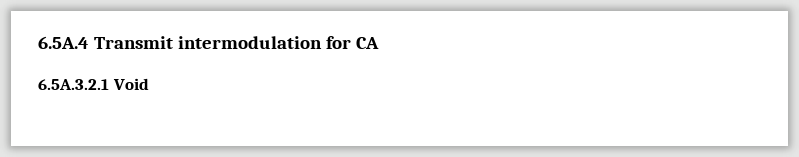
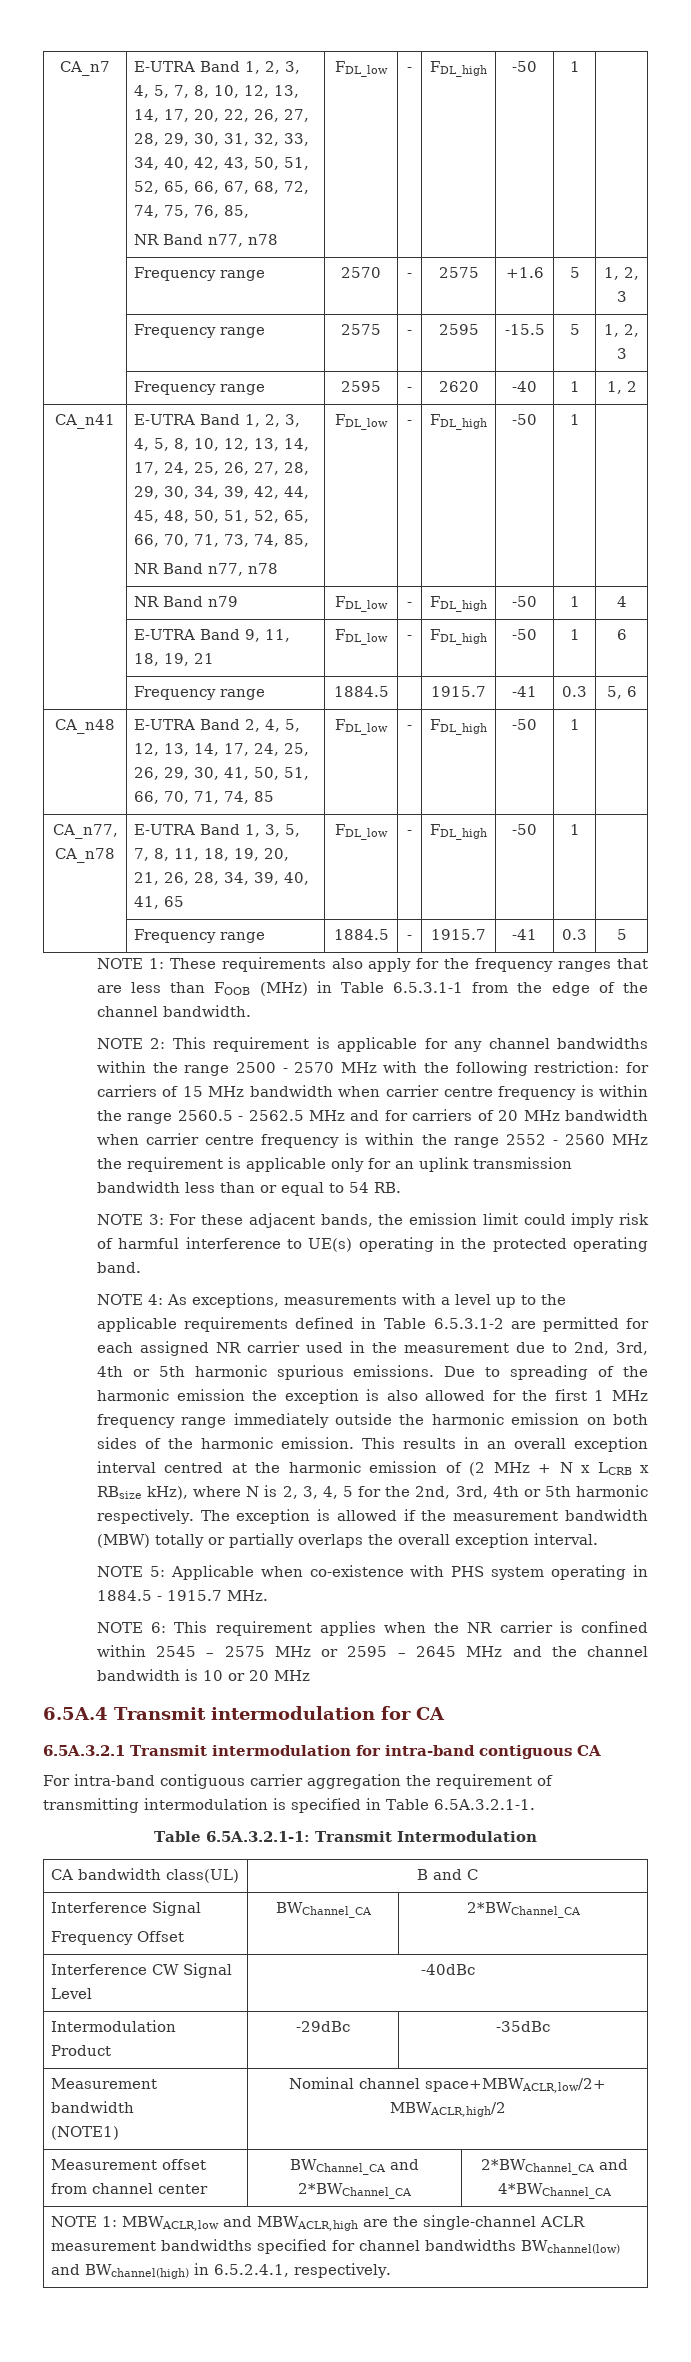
(38, 42) none -> [60,61,110,76] [134,61,301,74] [134,85,300,98] [134,109,310,122] [134,133,310,146] [134,157,310,170] [134,181,310,194] [134,205,250,218] [134,234,279,247] [335,61,388,77] [407,67,412,72] [430,61,487,77] [512,61,537,72] [569,61,580,72] [134,267,266,281] [341,267,381,278] [407,273,412,278] [438,267,479,278] [505,267,544,278] [569,267,580,278] [604,267,639,280] [616,291,627,302] [134,324,266,338] [341,324,381,335] [407,330,412,335] [438,324,479,335] [504,324,545,335] [569,324,580,335] [604,324,639,337] [616,348,627,359] [134,381,266,395] [341,381,381,392] [407,387,412,392] [438,381,479,392] [512,381,537,392] [569,381,580,392] [606,381,637,394] [55,414,115,429] [134,414,301,427] [134,438,310,451] [134,462,310,475] [134,486,310,499] [134,510,310,523] [134,534,310,547] [134,563,279,576] [335,414,388,430] [407,420,412,425] [430,414,487,430] [512,414,537,425] [569,414,580,425] [134,596,239,607] [335,596,388,612] [407,602,412,607] [430,596,487,612] [512,596,537,607] [569,596,580,607] [616,596,627,607] [134,629,291,642] [134,653,215,666] [335,629,388,645] [407,635,412,640] [430,629,487,645] [512,629,537,640] [569,629,580,640] [616,629,627,640] [134,686,266,700] [333,686,389,697] [431,686,486,697] [512,686,537,697] [562,686,587,697] [606,686,637,699] [55,719,115,734] [134,719,301,732] [134,743,310,756] [134,767,310,780] [134,791,275,804] [335,719,388,735] [407,725,412,730] [430,719,487,735] [512,719,537,730] [569,719,580,730] [52,824,118,839] [55,848,115,863] [134,824,301,837] [134,848,290,861] [134,872,310,885] [134,896,185,909] [335,824,388,840] [407,830,412,835] [430,824,487,840] [512,824,537,835] [569,824,580,835] [134,929,266,943] [333,929,389,940] [407,935,412,940] [431,929,486,940] [512,929,537,940] [562,929,587,940] [616,929,627,940] [96,957,648,972] [96,981,649,996] [96,1005,251,1017] [96,1037,648,1052] [96,1061,649,1076] [96,1085,648,1100] [96,1109,648,1124] [96,1133,648,1148] [96,1157,572,1172] [96,1181,401,1196] [96,1213,649,1228] [96,1237,648,1252] [96,1262,141,1273] [96,1293,566,1308] [96,1317,649,1332] [96,1341,648,1356] [96,1365,648,1380] [96,1389,649,1404] [96,1413,648,1428] [96,1437,649,1452] [96,1461,649,1476] [96,1485,648,1500] [96,1509,648,1524] [96,1533,598,1548] [96,1565,648,1580] [96,1590,268,1601] [96,1621,649,1636] [96,1645,649,1657] [96,1669,310,1681] CA_n7 | E-UTRA Band 1, 2, 3, 4, 5, 7, 8, 10, 12, 13, 14, 17, 20, 22, 26, 27, 28, 29, 30, 31, 32, 33, 34, 40, 42, 43, 50, 51, 52, 65, 66, 67, 68, 72, 74, 75, 76, 85, // NR Band n77, n78 | FDL_low | - | FDL_high | -50 | 1 | // | Frequency range | 2570 | - | 2575 | +1.6 | 5 | 1, 2, 3 // | Frequency range | 2575 | - | 2595 | -15.5 | 5 | 1, 2, 3 // | Frequency range | 2595 | - | 2620 | -40 | 1 | 1, 2 // CA_n41 | E-UTRA Band 1, 2, 3, 4, 5, 8, 10, 12, 13, 14, 17, 24, 25, 26, 27, 28, 29, 30, 34, 39, 42, 44, 45, 48, 50, 51, 52, 65, 66, 70, 71, 73, 74, 85, // NR Band n77, n78 | FDL_low | - | FDL_high | -50 | 1 | // | NR Band n79 | FDL_low | - | FDL_high | -50 | 1 | 4 // | E-UTRA Band 9, 11, 18, 19, 21 | FDL_low | - | FDL_high | -50 | 1 | 6 // | Frequency range | 1884.5 | | 1915.7 | -41 | 0.3 | 5, 6 // CA_n48 | E-UTRA Band 2, 4, 5, 12, 13, 14, 17, 24, 25, 26, 29, 30, 41, 50, 51, 66, 70, 71, 74, 85 | FDL_low | - | FDL_high | -50 | 1 | // CA_n77, CA_n78 | E-UTRA Band 1, 3, 5, 7, 8, 11, 18, 19, 20, 21, 26, 28, 34, 39, 40, 41, 65 | FDL_low | - | FDL_high | -50 | 1 | // | Frequency range | 1884.5 | - | 1915.7 | -41 | 0.3 | 5 // NOTE 1: These requirements also apply for the frequency ranges that are less than FOOB (MHz) in Table 6.5.3.1-1 from the edge of the channel bandwidth. // NOTE 2: This requirement is applicable for any channel bandwidths within the range 2500 - 2570 MHz with the following restriction: for carriers of 15 MHz bandwidth when carrier centre frequency is within the range 2560.5 - 2562.5 MHz and for carriers of 20 MHz bandwidth when carrier centre frequency is within the range 2552 - 2560 MHz the requirement is applicable only for an uplink transmission bandwidth less than or equal to 54 RB. // NOTE 3: For these adjacent bands, the emission limit could imply risk of harmful interference to UE(s) operating in the protected operating band. // NOTE 4: As exceptions, measurements with a level up to the applicable requirements defined in Table 6.5.3.1-2 are permitted for each assigned NR carrier used in the measurement due to 2nd, 3rd, 4th or 5th harmonic spurious emissions. Due to spreading of the harmonic emission the exception is also allowed for the first 1 MHz frequency range immediately outside the harmonic emission on both sides of the harmonic emission. This results in an overall exception interval centred at the harmonic emission of (2 MHz + N x LCRB x RBsize kHz), where N is 2, 3, 4, 5 for the 2nd, 3rd, 4th or 5th harmonic respectively. The exception is allowed if the measurement bandwidth (MBW) totally or partially overlaps the overall exception interval. // NOTE 5: Applicable when co-existence with PHS system operating in 1884.5 - 1915.7 MHz. // NOTE 6: This requirement applies when the NR carrier is confined within 2545 – 2575 MHz or 2595 – 2645 MHz and the channel bandwidth is 10 or 20 MHz //
[112,78,149,90] Void -> [130,1745,601,1759] [43,1774,553,1789] [43,1798,535,1813] [154,1831,537,1842] [51,1868,240,1883] [416,1869,478,1880] [51,1901,202,1916] [51,1931,185,1945] [275,1902,372,1918] [466,1902,581,1918] [51,1963,233,1978] [51,1988,93,1999] [420,1964,475,1975] [51,2020,177,2032] [51,2045,112,2056] [296,2021,350,2032] [496,2021,550,2032] [51,2078,158,2089] [51,2101,135,2113] [51,2126,120,2140] [289,2077,606,2093] [389,2102,506,2117] [51,2159,207,2170] [51,2183,209,2194] [290,2159,419,2175] [298,2183,412,2199] [481,2159,629,2175] [498,2183,612,2199] [51,2215,586,2231] [51,2239,621,2254] [51,2263,392,2279] Transmit intermodulation for intra-band contiguous CA // For intra-band contiguous carrier aggregation the requirement of transmitting intermodulation is specified in Table 6.5A.3.2.1-1. // Table 6.5A.3.2.1-1: Transmit Intermodulation // CA bandwidth class(UL) | B and C // Interference Signal // Frequency Offset | BWChannel_CA | 2*BWChannel_CA // Interference CW Signal Level | -40dBc // Intermodulation Product | -29dBc | -35dBc // Measurement bandwidth // (NOTE1) | Nominal channel space+MBWACLR,low/2+ MBWACLR,high/2 // Measurement offset from channel center | BWChannel_CA and 2*BWChannel_CA | 2*BWChannel_CA and 4*BWChannel_CA // NOTE 1: MBWACLR,low and MBWACLR,high are the single-channel ACLR measurement bandwidths specified for channel bandwidths BWchannel(low) and BWchannel(high) in 6.5.2.4.1, respectively.

